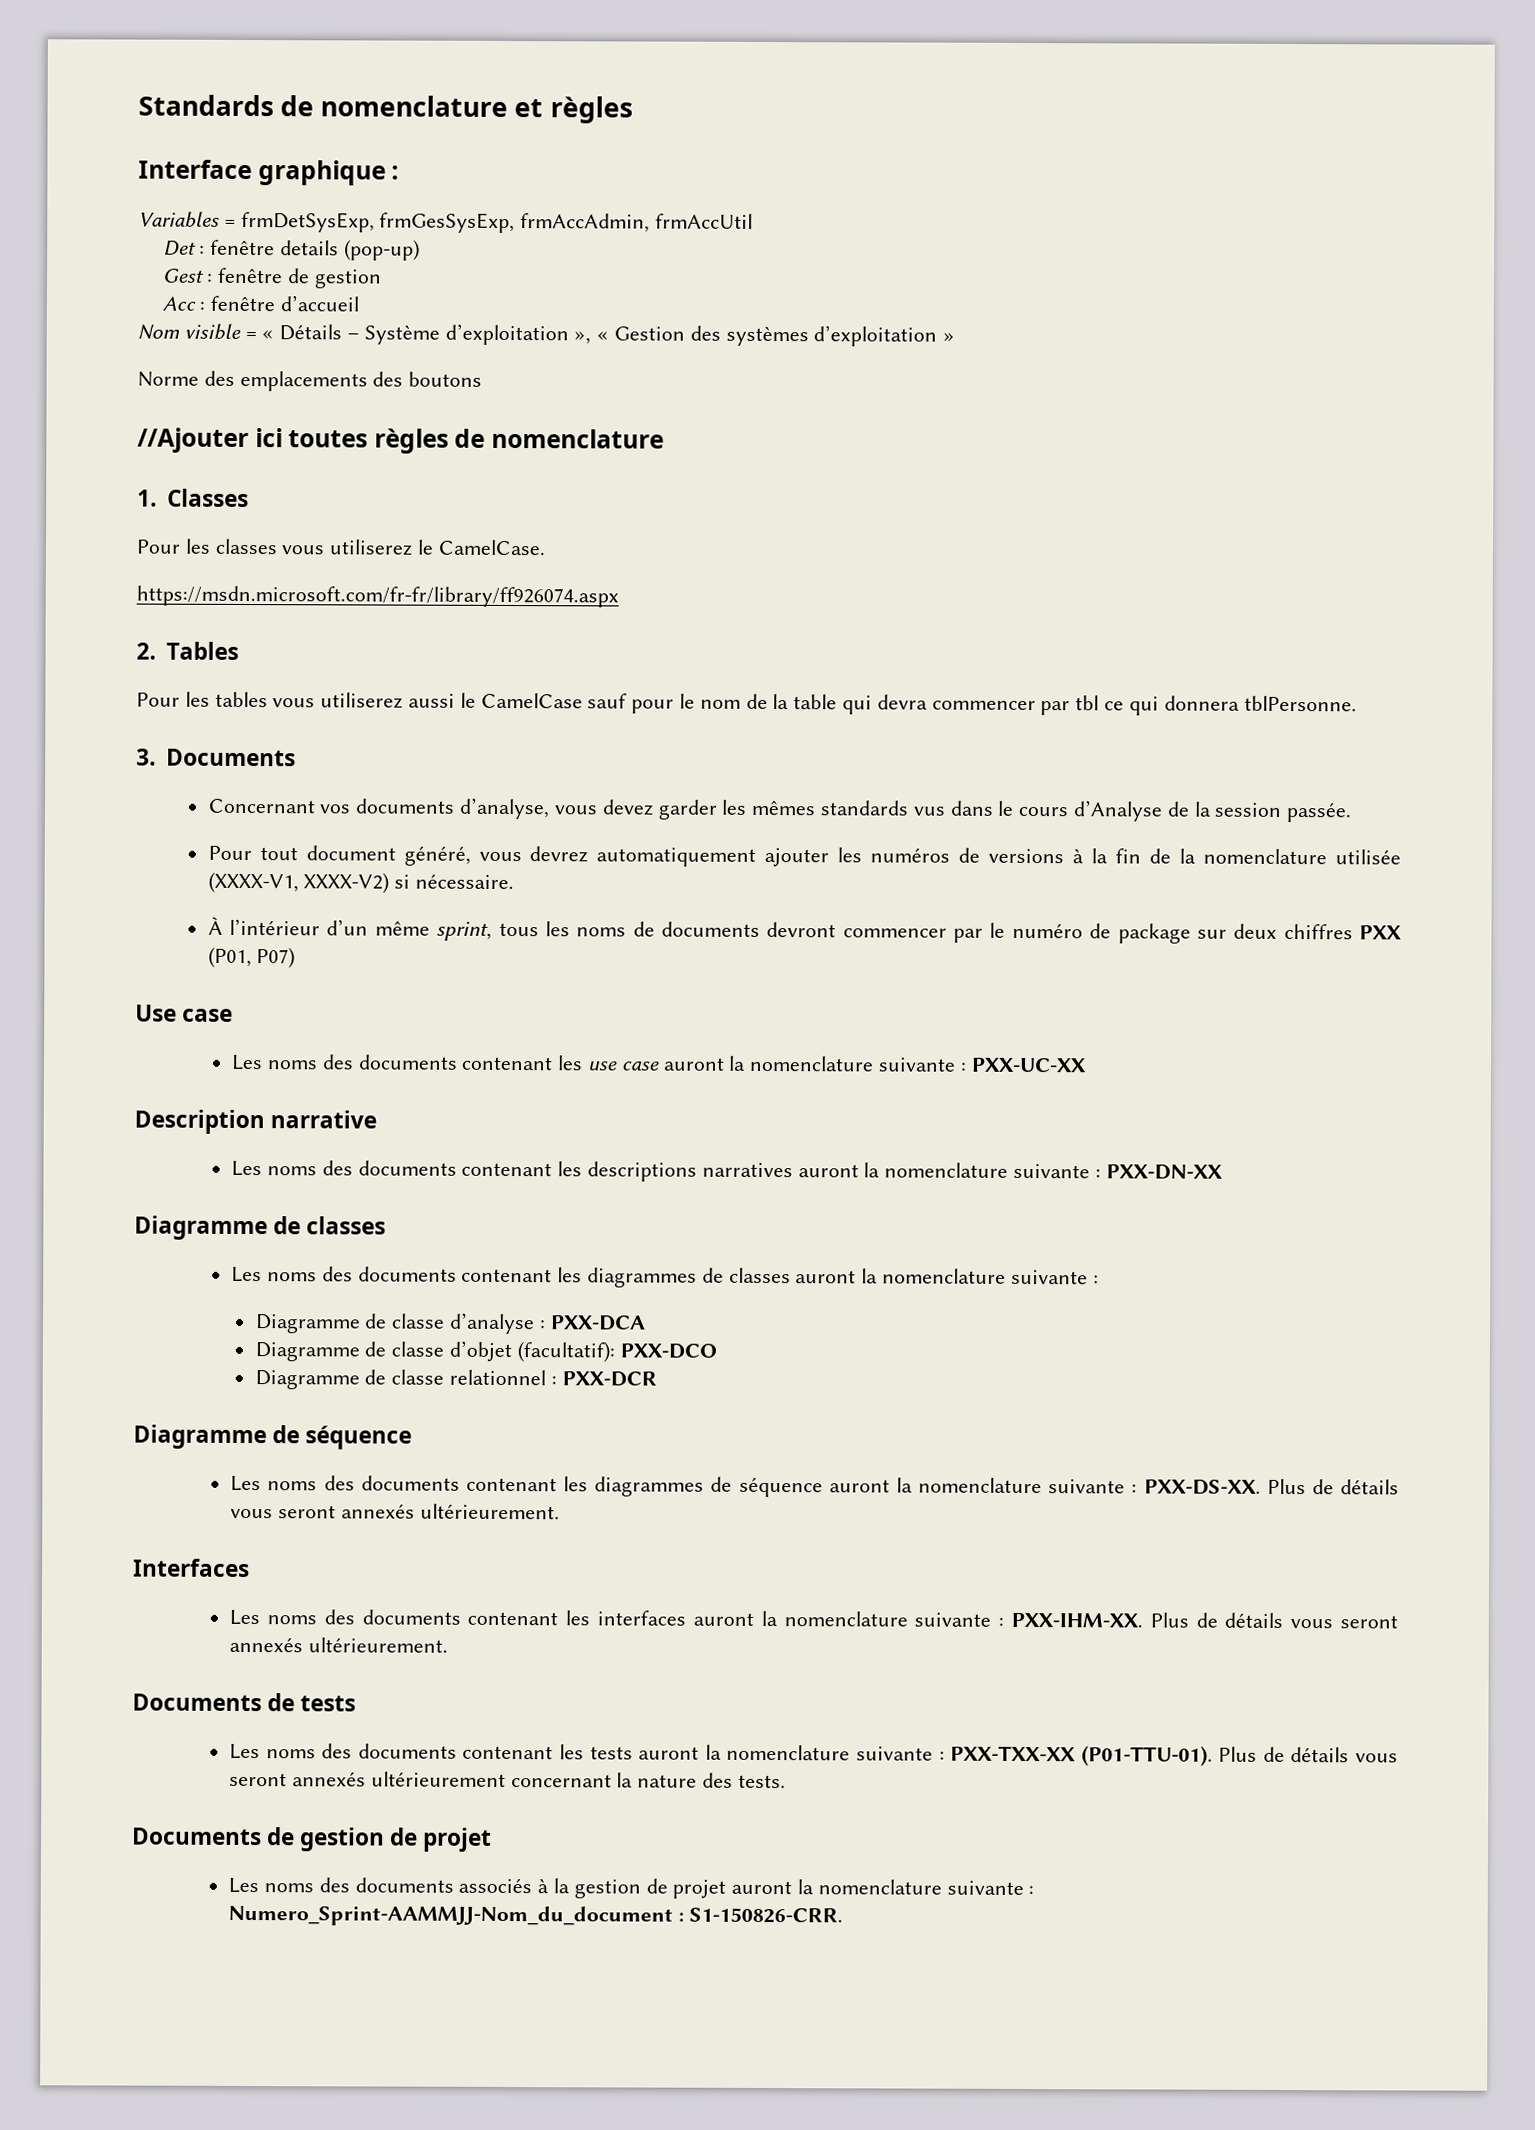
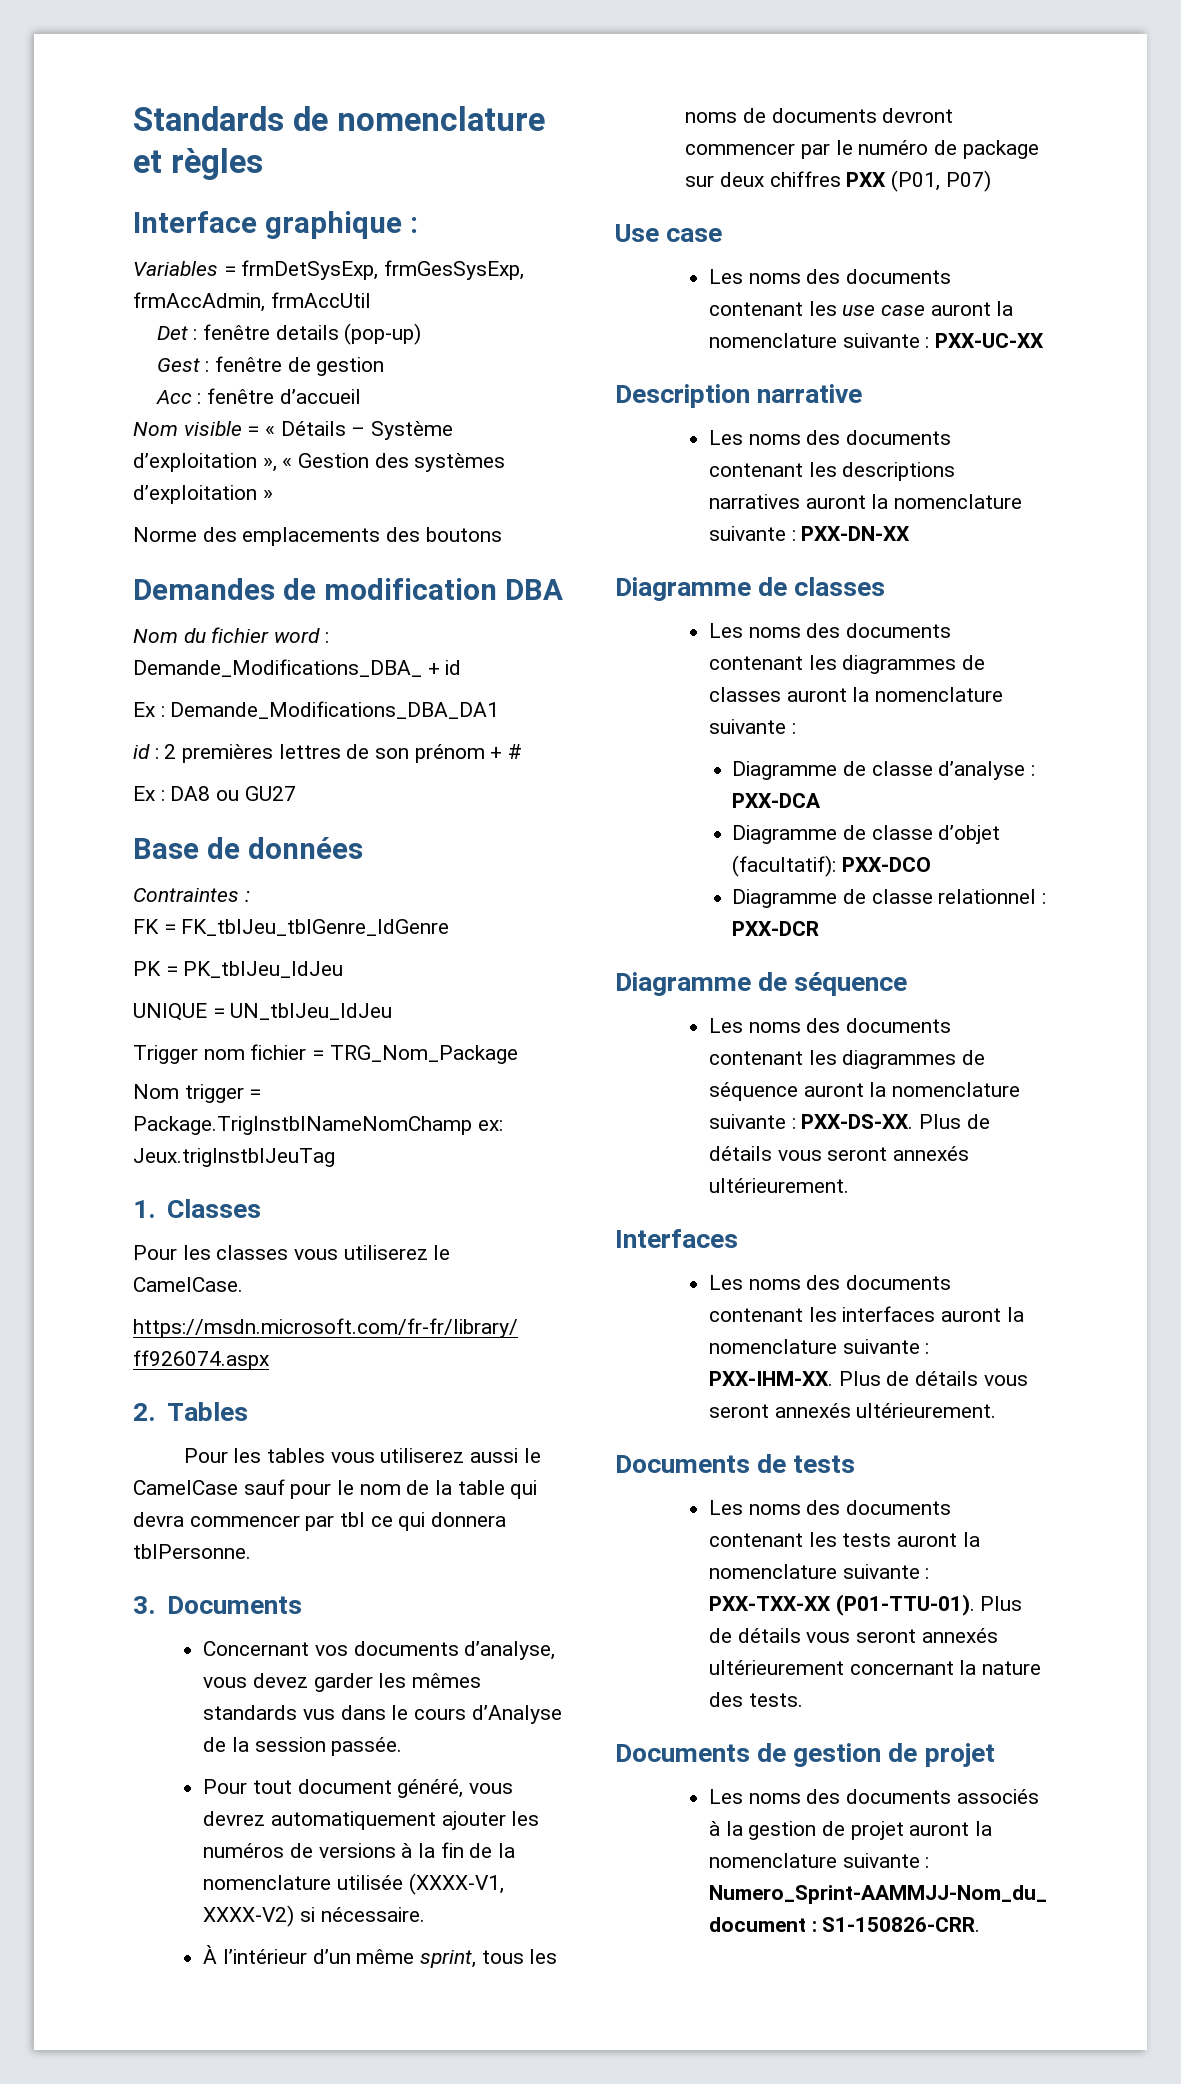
[137,427,665,454] //Ajouter ici toutes règles de nomenclature -> [133,578,563,600] [133,627,329,643] [133,659,462,677] [133,701,500,719] [133,744,523,763] [133,786,296,801] [133,837,363,859] [133,888,250,902] [133,919,450,936] [133,961,344,978] [133,1003,393,1021] [133,1044,518,1064] [133,1084,262,1103] [133,1116,503,1135] [133,1148,335,1167] Demandes de modification DBA // Nom du fichier word : Demande_Modifications_DBA_ + id // Ex : Demande_Modifications_DBA_DA1 // id : 2 premières lettres de son prénom + # // Ex : DA8 ou GU27 // Base de données // Contraintes : // FK = FK_tblJeu_tblGenre_IdGenre // PK = PK_tblJeu_IdJeu // UNIQUE = UN_tblJeu_IdJeu // Trigger nom fichier = TRG_Nom_Package // Nom trigger = Package.TrigInstblNameNomChamp ex: Jeux.trigInstblJeuTag

